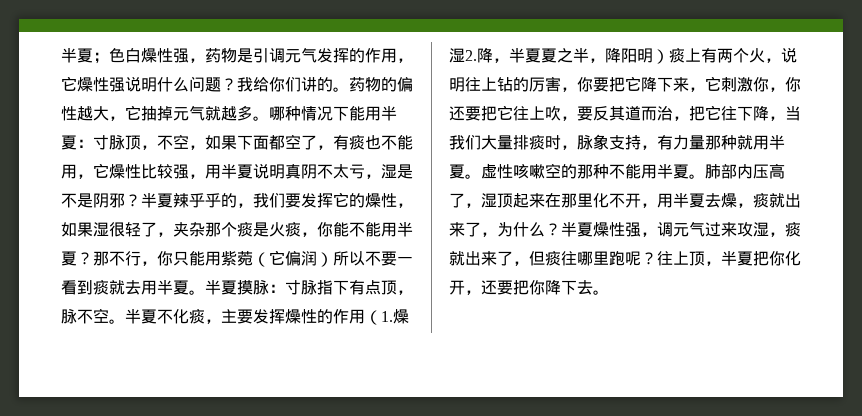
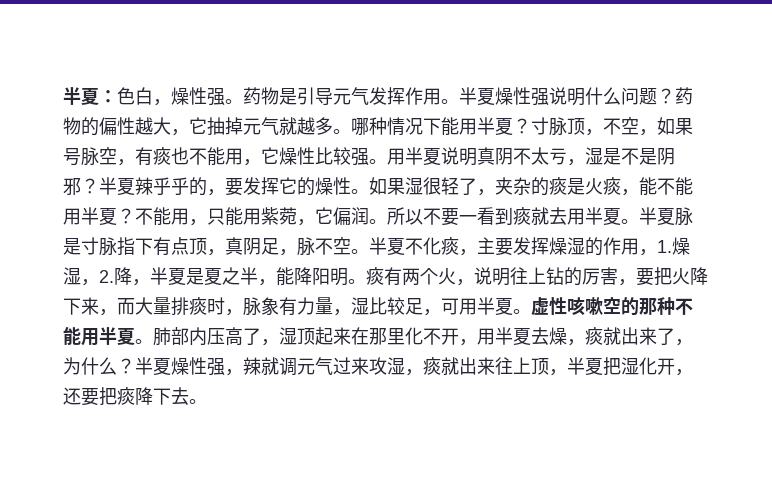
[61,48,205,64] 半夏；色白燥性强， -> [63,87,243,106] 半夏：色白，燥性强。
[269,48,285,63] 调 -> [315,88,333,105] 导
[349,48,413,63] [61,76,77,91] 的作用，它 -> [405,87,495,105] 作用。半夏
[237,76,349,92] 我给你们讲的。 -> (675, 96) none
[77,139,93,148] ： -> [513,118,531,134] ？
[237,134,317,150] 下面都空了 -> [63,147,117,166] 号脉空
[189,174,205,179] ， -> [369,159,387,164] 。
[253,193,285,208] 我们 -> (225, 192) none
[397,203,413,208] ， -> [351,189,369,194] 。
[205,222,237,237] 那个 -> [531,177,549,196] 的
[317,222,333,237] 你 -> (639, 192) none
[93,250,333,267] 那不行，你只能用紫菀（它偏润） -> [135,207,387,226] 不能用，只能用紫菀，它偏润。
[237,280,285,295] 摸脉： -> [675,207,693,225] [63,238,81,255] 脉是
(413, 292) none -> [225,237,297,256] 真阴足，
[301,309,381,325] 性的作用（ -> [567,237,657,256] 湿的作用，
(465, 55) none -> [81,279,99,286] ，
(541, 55) none -> [186,268,204,285] 是
[605,47,701,64] 降阳明）痰上 -> [276,267,384,286] 能降阳明。痰
[577,76,801,92] [449,105,801,121] [449,134,753,150] 你要把它降下来，它刺激你，你还要把它往上吹，要反其道而治，把它往下降，当我们大量排痰时，脉象支持，有力量那种就 -> [636,267,708,286] [63,297,459,316] 要把火降下来，而大量排痰时，脉象有力量，湿比较足，可
(657, 234) none -> [243,357,279,375] 辣就
[497,250,657,266] 了，但痰往哪里跑呢？ -> (495, 366) none
[769,251,785,266] 你 -> [621,357,639,375] 湿
[529,280,545,295] 你 -> [117,387,135,405] 痰

